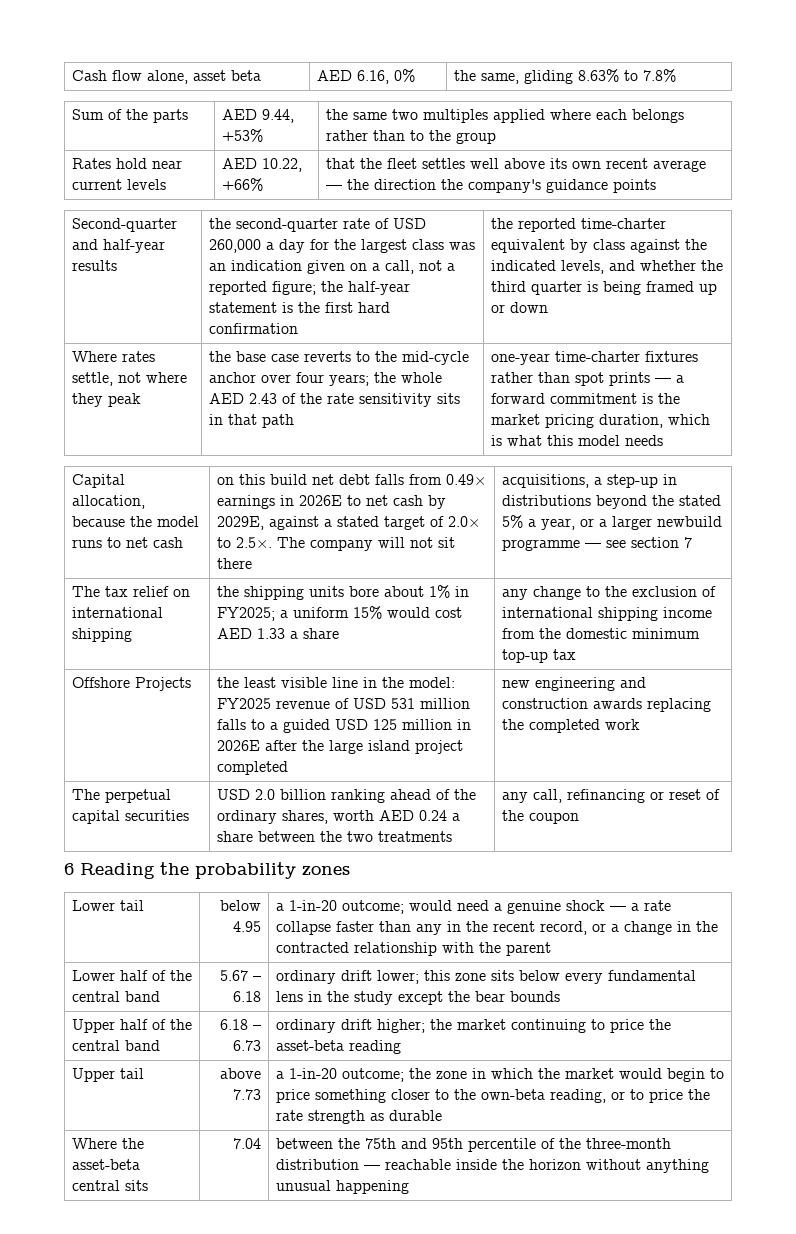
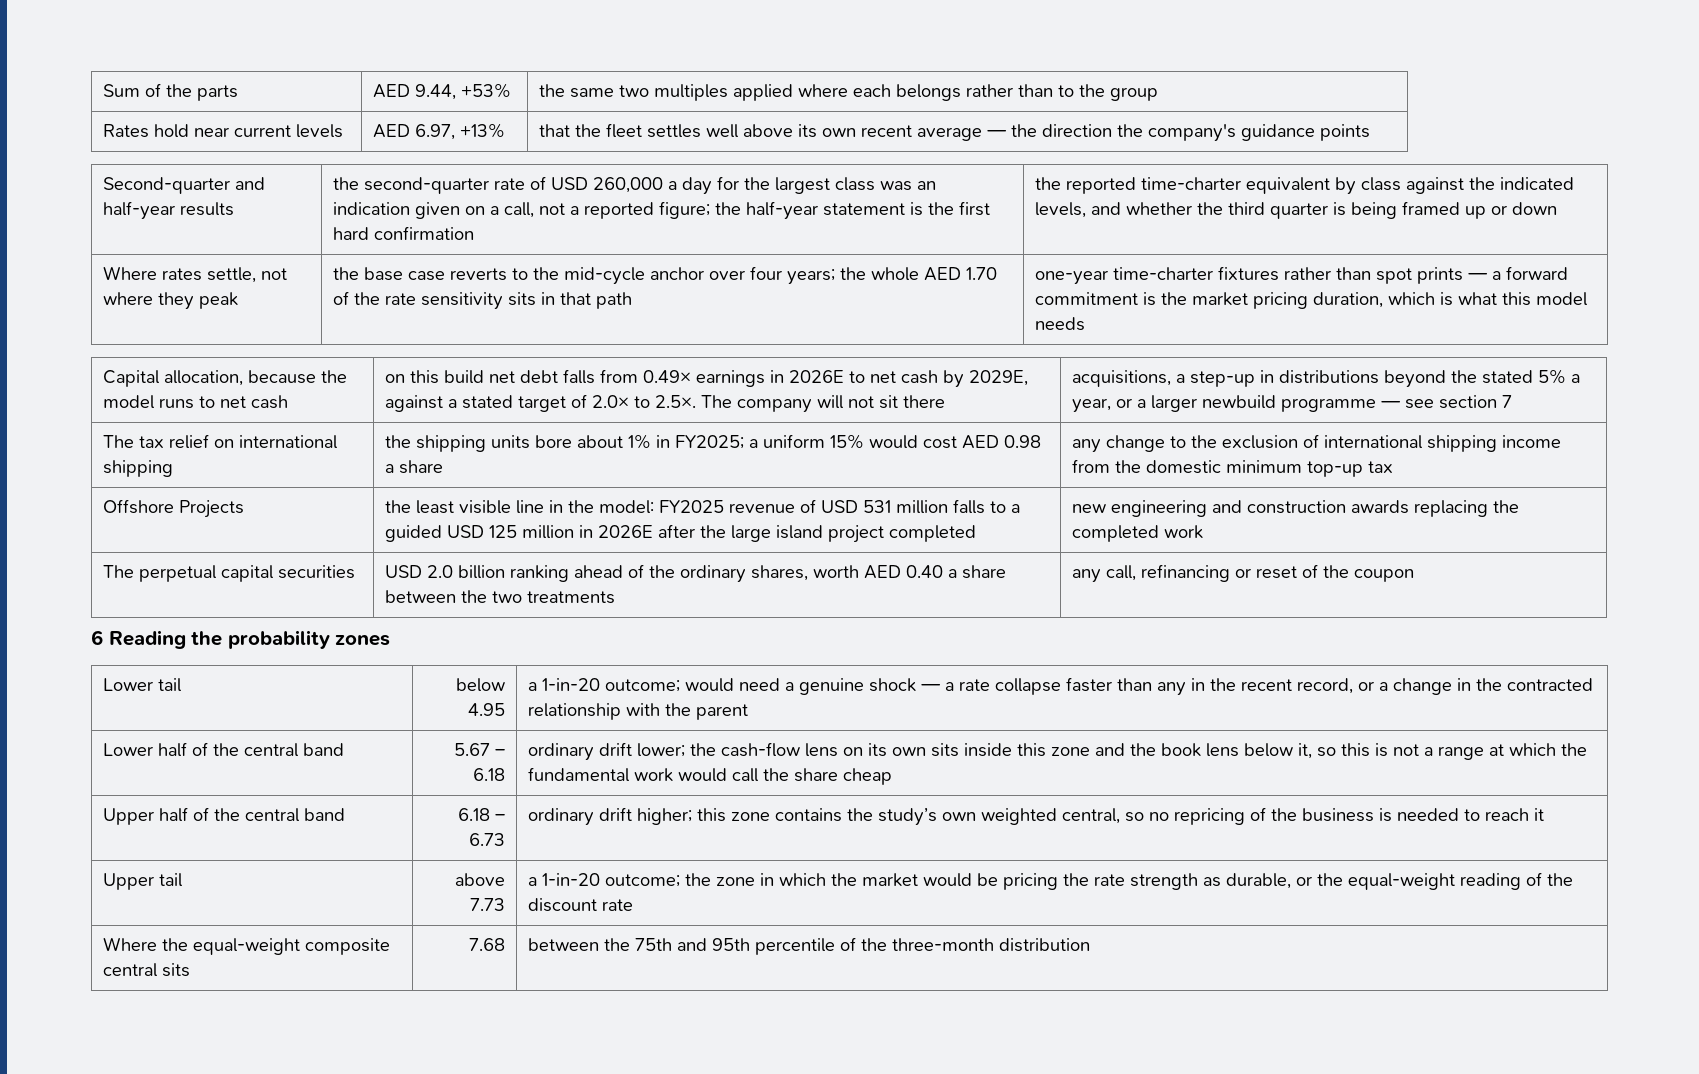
[71,70,261,84] [316,69,415,84] [453,69,676,84] Cash flow alone, asset beta | AED 6.16, 0% | the same, gliding 8.63% to 7.8% // -> (102, 90) none
[261,158,302,172] [221,178,263,191] 10.22, +66% -> [414,123,505,140] 6.97, +13%
[248,393,277,404] 2.43 -> [965,267,997,280] 1.70
[256,628,285,639] 1.33 -> [1003,435,1041,448] 0.98
[418,810,447,821] 0.24 -> [905,565,943,578] 0.40
[423,970,696,984] [275,991,560,1005] this zone sits below every fundamental lens in the study except the bear bounds -> [689,742,1587,760] [527,767,892,785] the cash-flow lens on its own sits inside this zone and the book lens below it, so this is not a range at which the fundamental work would call the share cheap
[429,1019,671,1033] [275,1040,401,1054] the market continuing to price the asset-beta reading -> [696,807,1544,826] this zone contains the study’s own weighted central, so no repricing of the business is needed to reach it
[666,1068,724,1082] [275,1089,710,1103] [275,1110,442,1124] begin to price something closer to the own-beta reading, or to price the rate strength as durable -> [976,872,1573,890] [527,898,633,912] be pricing the rate strength as durable, or the equal-weight reading of the discount rate
[71,1159,140,1170] asset-beta -> [192,938,390,955] equal-weight composite
[233,1138,262,1149] 7.04 -> [469,938,506,951] 7.68
[363,1159,709,1173] [275,1180,409,1194] — reachable inside the horizon without anything unusual happening -> (1090, 945) none

